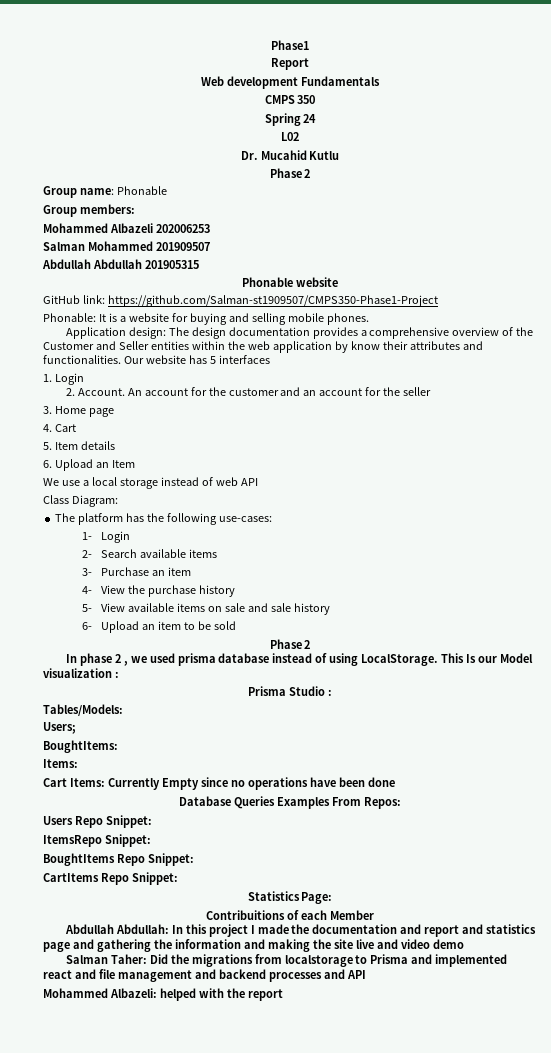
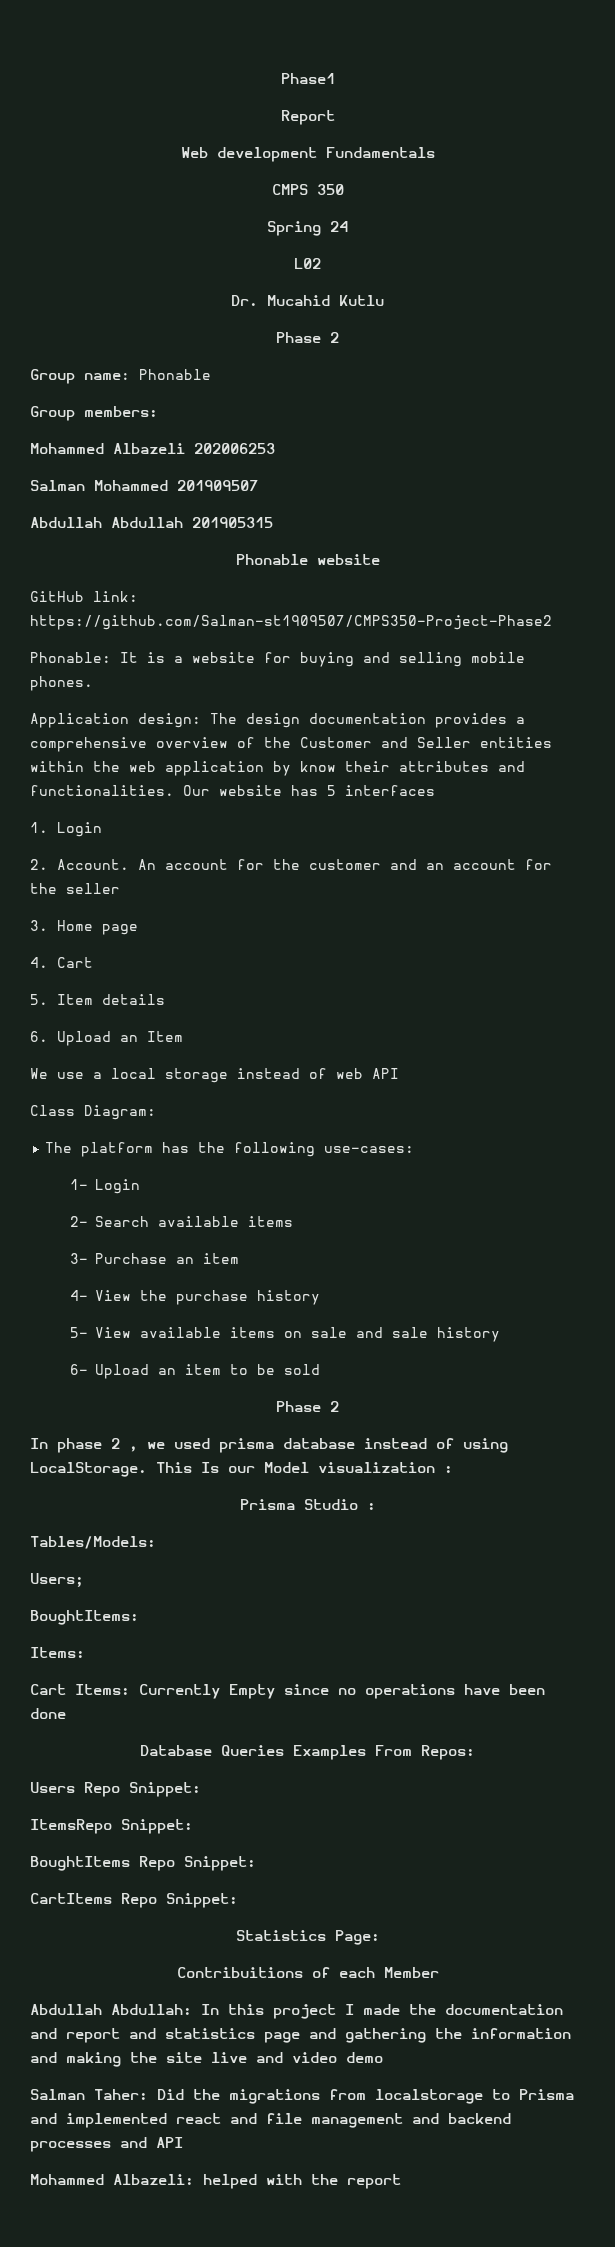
[107,295,438,307] https://github.com/Salman-st1909507/CMPS350-Phase1-Project -> [30,615,552,630] https://github.com/Salman-st1909507/CMPS350-Project-Phase2

